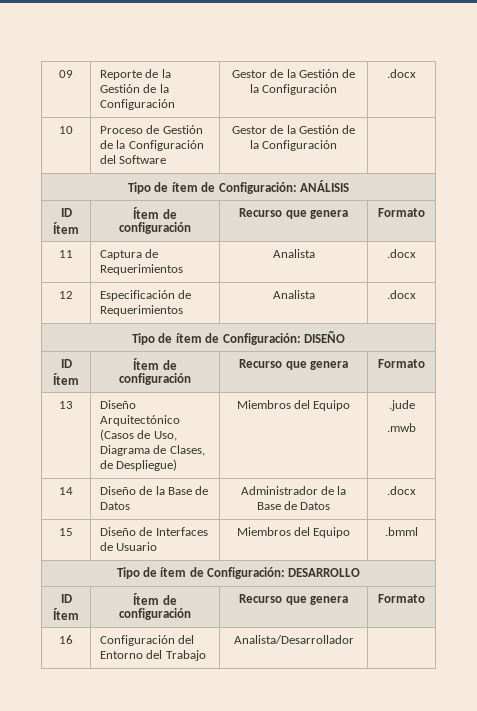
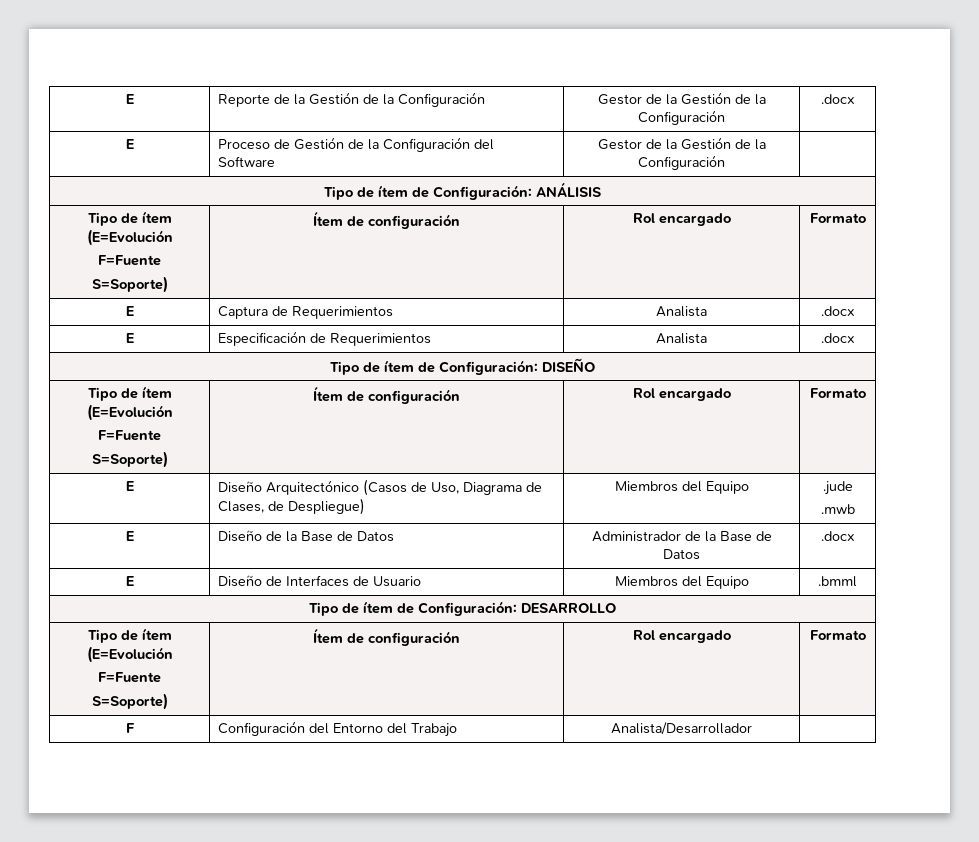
[59,70,73,78] 09 -> [125,94,134,104] E
[59,126,73,134] 10 -> [125,139,134,149] E
[60,208,72,217] [53,222,79,234] [133,207,177,219] [119,222,191,234] [239,208,348,219] [378,208,425,217] [59,250,73,258] ID Ítem | Ítem de configuración | Recurso que genera | Formato // 11 -> [87,211,172,226] [86,229,173,246] [98,255,161,266] [91,276,168,293] [313,211,461,229] [632,213,731,226] [809,213,866,223] [125,306,134,316] Tipo de ítem (E=Evolución // F=Fuente // S=Soporte) | Ítem de configuración | Rol encargado | Formato // E
[59,291,73,299] 12 -> [125,333,134,343] E
[60,359,72,368] [53,373,79,385] [133,358,177,370] [119,373,191,385] [239,359,348,370] [378,359,425,368] [59,401,73,409] ID Ítem | Ítem de configuración | Recurso que genera | Formato // 13 -> [87,386,172,401] [86,404,173,421] [98,430,161,441] [91,451,168,468] [313,386,461,404] [632,388,731,401] [809,388,866,398] [125,481,134,491] Tipo de ítem (E=Evolución // F=Fuente // S=Soporte) | Ítem de configuración | Rol encargado | Formato // E
[59,487,73,495] 14 -> [125,531,134,541] E
[59,528,73,536] 15 -> [125,576,134,586] E
[60,594,72,603] [53,608,79,620] [133,593,177,605] [119,608,191,620] [239,594,348,605] [378,594,425,603] [59,635,73,644] ID Ítem | Ítem de configuración | Recurso que genera | Formato // 16 -> [87,628,172,643] [86,646,173,663] [98,672,161,683] [91,693,168,710] [313,628,461,646] [632,630,731,643] [809,630,866,640] [125,723,134,733] Tipo de ítem (E=Evolución // F=Fuente // S=Soporte) | Ítem de configuración | Rol encargado | Formato // F

